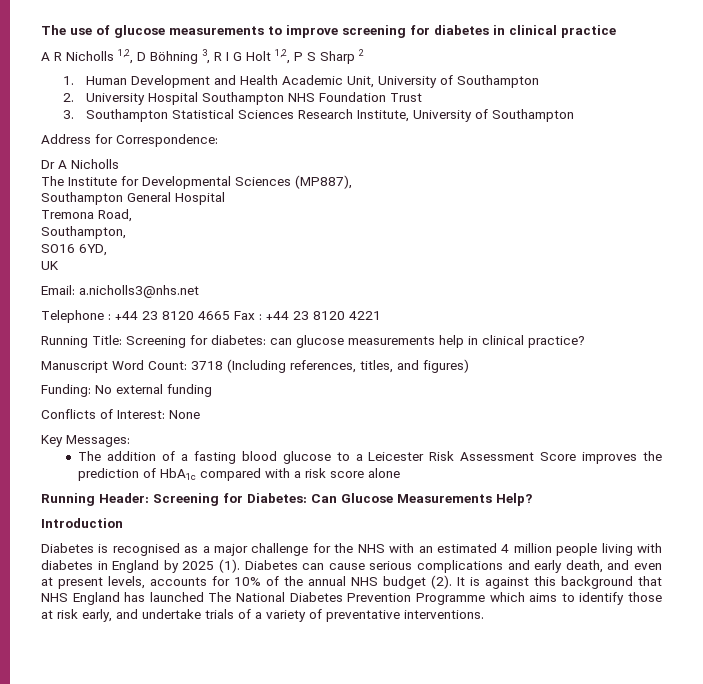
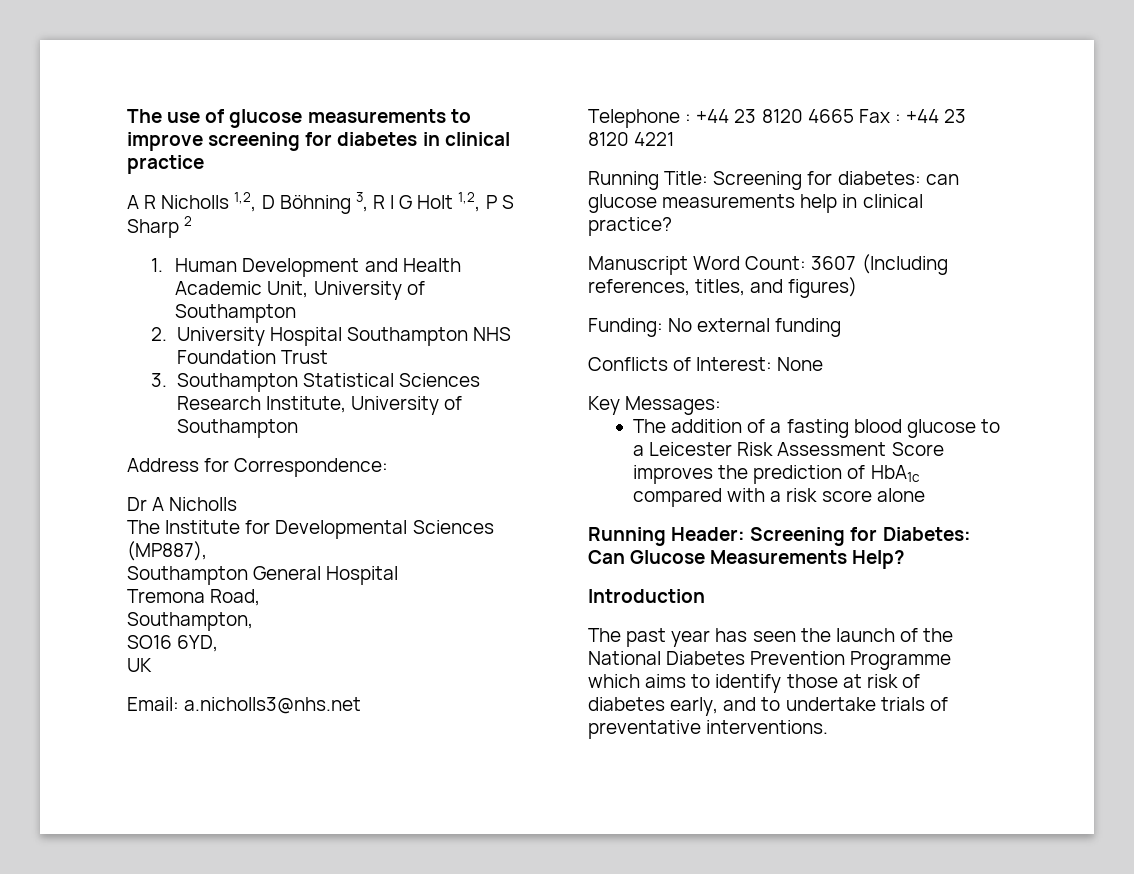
[191,361,223,370] 3718 -> [811,256,857,270] 3607
[41,543,663,556] [41,559,663,573] [41,575,662,589] [41,592,232,605] Diabetes is recognised as a major challenge for the NHS with an estimated 4 million people living with diabetes in England by 2025 (1). Diabetes can cause serious complications and early death, and even at present levels, accounts for 10% of the annual NHS budget (2). It is against this background that NHS England has launched The -> [588,628,954,647] The past year has seen the launch of the
(78, 614) none -> [901,674,920,688] [588,697,665,711] of diabetes
(138, 614) none -> [761,697,781,711] to
[255,609,322,622] a variety of -> (948, 704) none

